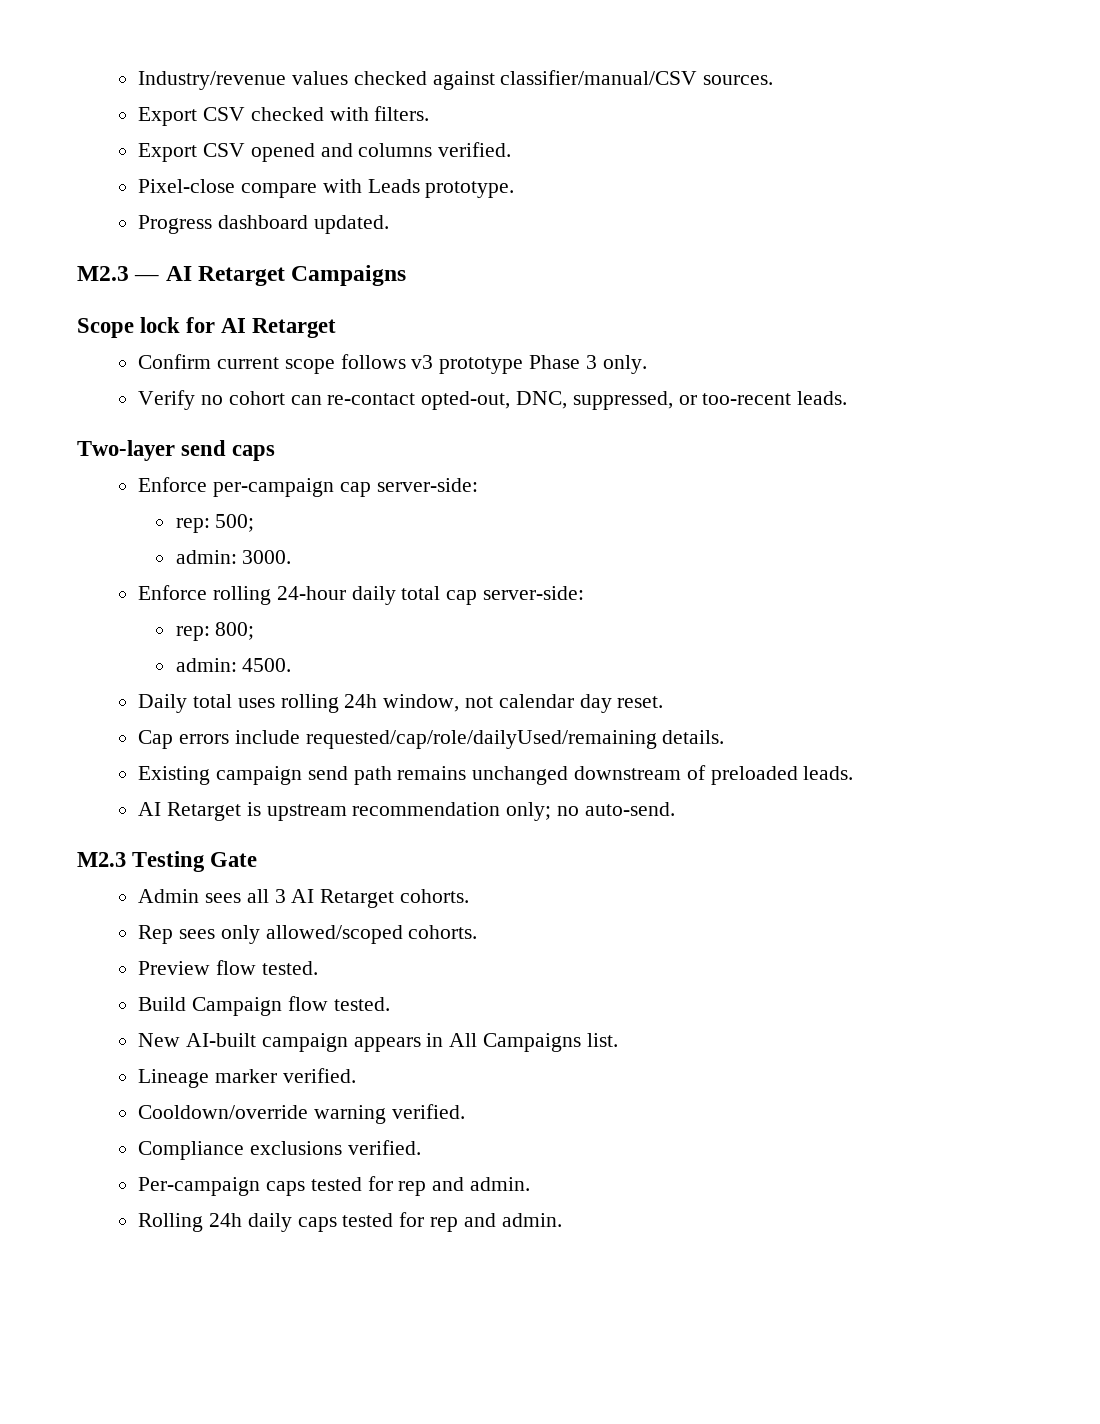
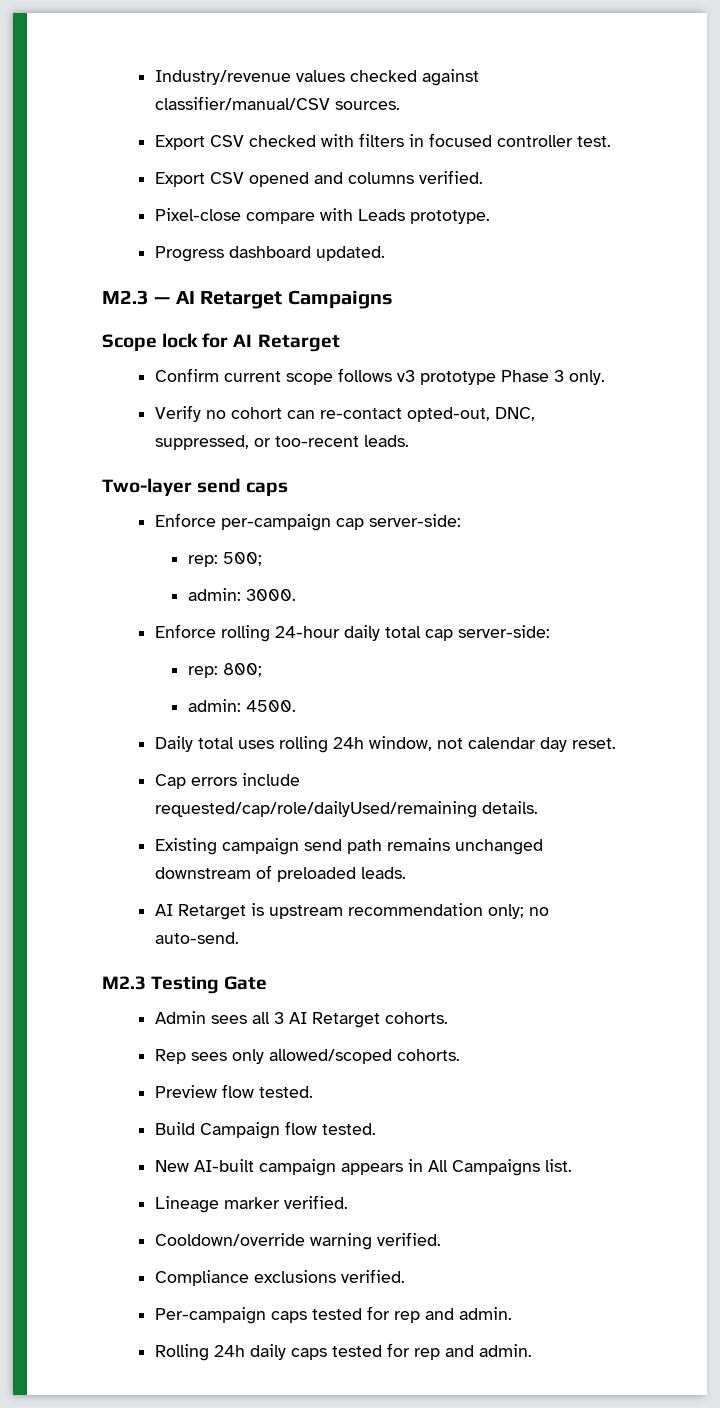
[374,106,430,121] filters. -> [358,133,611,147] filters in focused controller test.

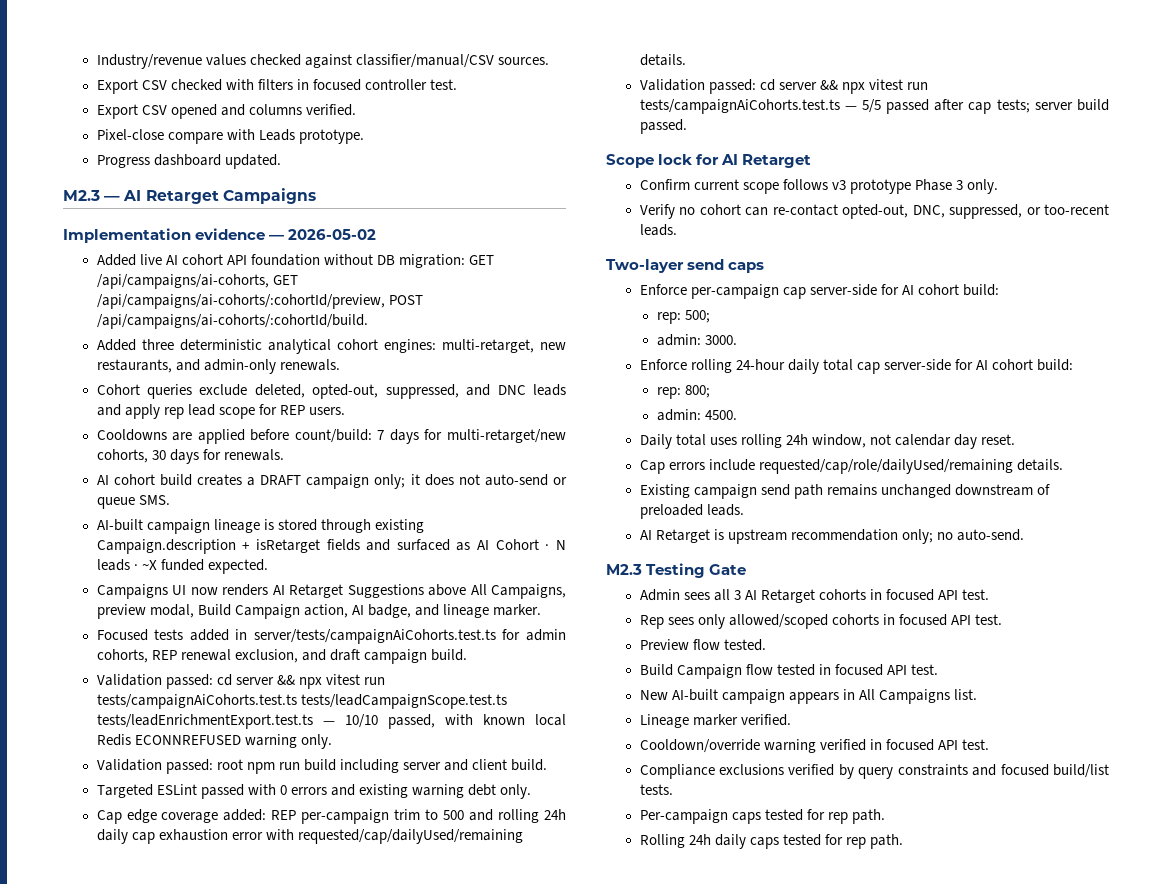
(393, 299) none -> [63,228,377,243] [96,254,495,268] [96,274,298,289] [96,294,423,309] [96,314,368,329] [96,339,567,354] [96,359,340,374] [96,384,567,399] [96,404,345,419] [96,429,567,444] [96,449,284,464] [96,474,568,489] [96,495,170,509] [96,519,424,534] [96,539,567,554] [96,559,268,574] [96,584,566,599] [96,604,542,619] [96,629,566,644] [96,649,467,664] [96,674,385,689] [96,694,507,709] [96,714,566,729] [96,734,332,749] [96,759,548,774] [96,784,532,799] [96,809,566,824] [96,829,523,844] [639,54,686,66] [639,79,928,94] [639,99,1109,114] [639,119,687,134] // Implementation evidence — 2026-05-02 // Added live AI cohort API foundation without DB migration: GET /api/campaigns/ai-cohorts, GET /api/campaigns/ai-cohorts/:cohortId/preview, POST /api/campaigns/ai-cohorts/:cohortId/build. // Added three deterministic analytical cohort engines: multi-retarget, new restaurants, and admin-only renewals. // Cohort queries exclude deleted, opted-out, suppressed, and DNC leads and apply rep lead scope for REP users. // Cooldowns are applied before count/build: 7 days for multi-retarget/new cohorts, 30 days for renewals. // AI cohort build creates a DRAFT campaign only; it does not auto-send or queue SMS. // AI-built campaign lineage is stored through existing Campaign.description + isRetarget fields and surfaced as AI Cohort · N leads · ~X funded expected. // Campaigns UI now renders AI Retarget Suggestions above All Campaigns, preview modal, Build Campaign action, AI badge, and lineage marker. // Focused tests added in server/tests/campaignAiCohorts.test.ts for admin cohorts, REP renewal exclusion, and draft campaign build. // Validation passed: cd server && npx vitest run tests/campaignAiCohorts.test.ts tests/leadCampaignScope.test.ts tests/leadEnrichmentExport.test.ts — 10/10 passed, with known local Redis ECONNREFUSED warning only. // Validation passed: root npm run build including server and client build. // Targeted ESLint passed with 0 errors and existing warning debt only. // Cap edge coverage added: REP per-campaign trim to 500 and rolling 24h daily cap exhaustion error with requested/cap/dailyUsed/remaining details. // Validation passed: cd server && npx vitest run tests/campaignAiCohorts.test.ts — 5/5 passed after cap tests; server build passed.
[368,514,461,527] server-side: -> [809,284,999,296] server-side for AI cohort build:
[457,625,550,638] server-side: -> [883,359,1074,371] server-side for AI cohort build:
[384,1012,448,1024] cohorts. -> [818,589,990,601] cohorts in focused API test.
[396,1049,460,1061] cohorts. -> [831,614,1003,626] cohorts in focused API test.
[321,1123,376,1135] tested. -> [776,664,938,676] tested in focused API test.
[376,1232,441,1246] [154,1269,405,1286] verified. // Compliance exclusions verified. -> [819,739,989,751] [639,764,1109,779] [639,784,673,795] verified in focused API test. // Compliance exclusions verified by query constraints and focused build/list tests.
[424,1307,512,1320] and admin. -> [851,809,885,824] path.
[444,1344,532,1357] and admin. -> [869,834,903,849] path.

